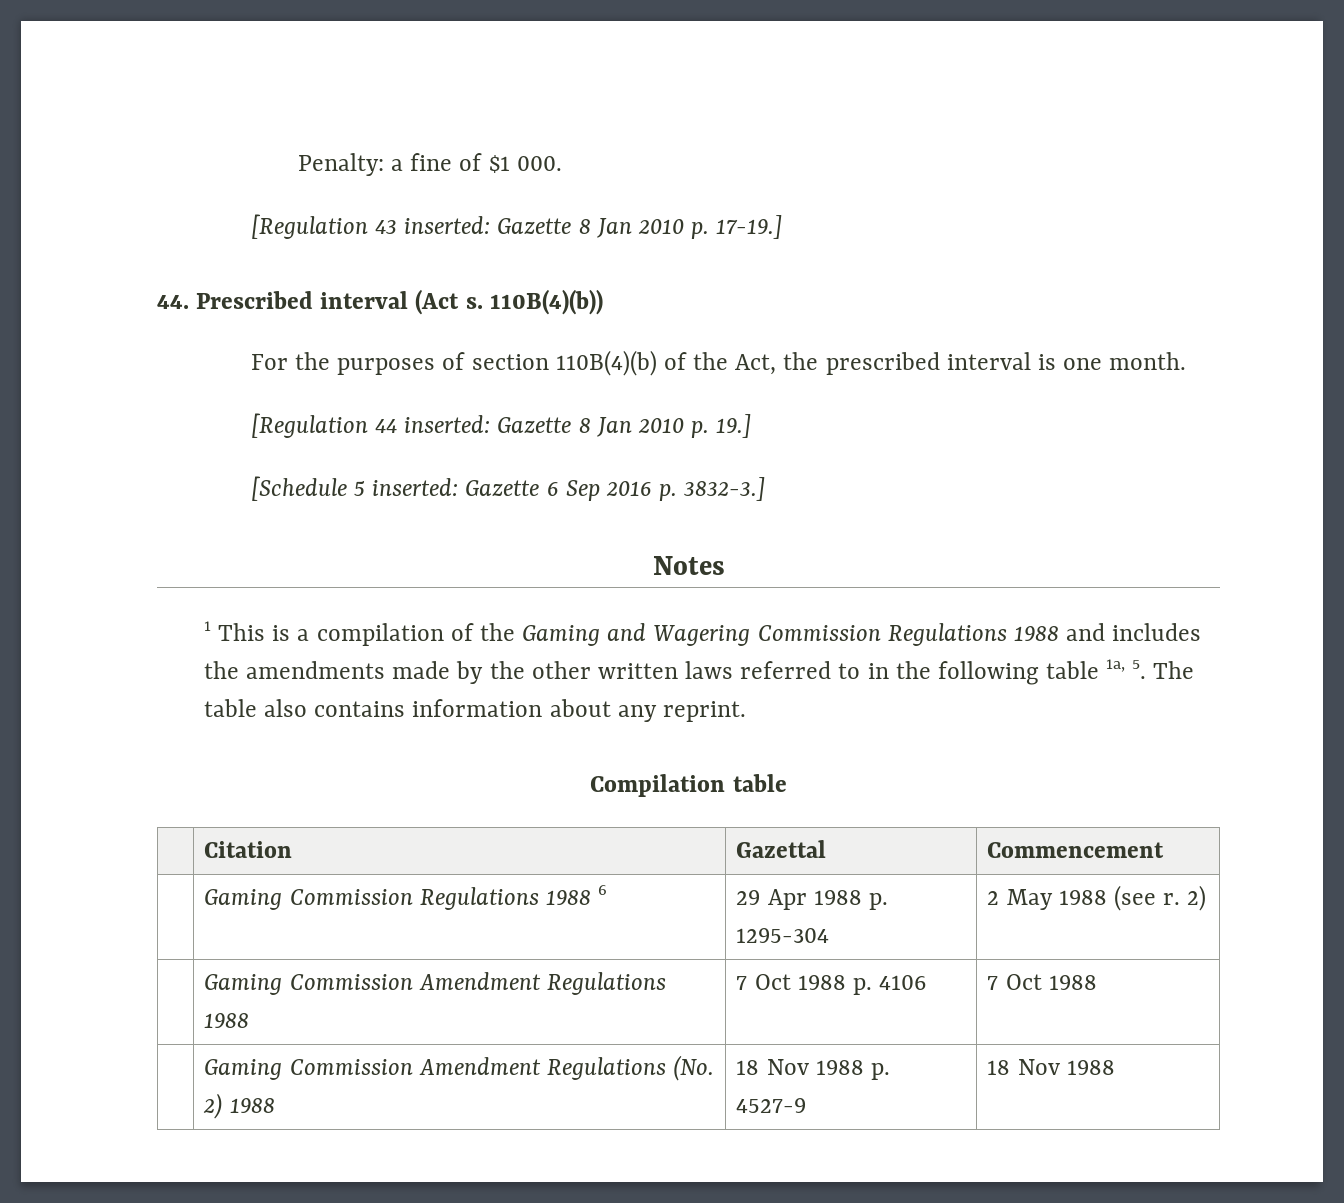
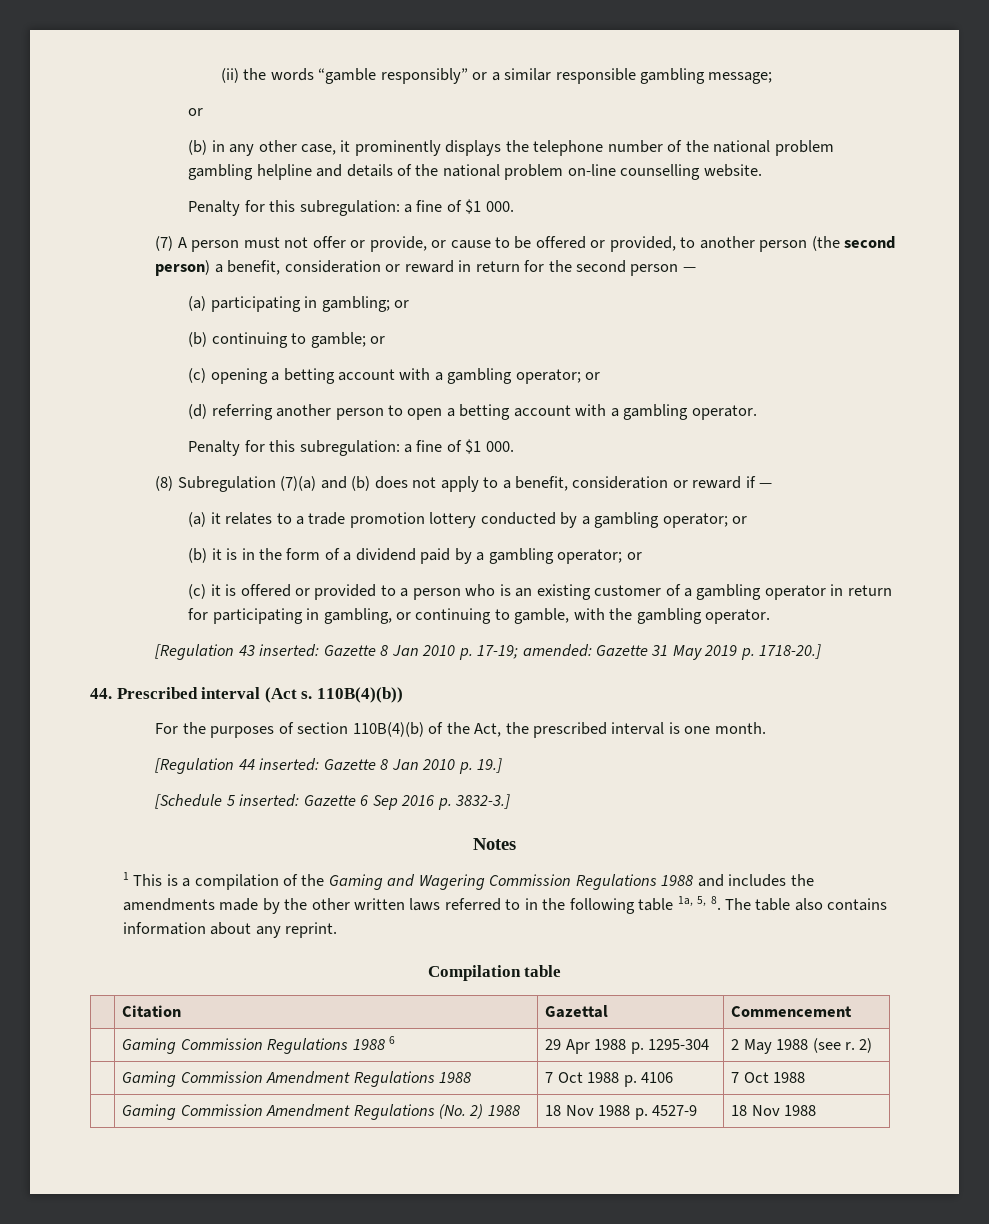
[298,153,562,176] Penalty: a fine of $1 000. -> [220,68,773,84] [188,108,204,116] [188,140,834,156] [188,164,762,180] [188,199,514,216] [155,236,896,252] [155,260,696,276] [188,296,409,312] [188,332,385,348] [188,368,601,384] [188,404,757,420] [188,439,514,456] [155,476,773,492] [188,512,748,528] [188,548,642,564] [188,584,892,600] [188,608,771,624] (ii) the words “gamble responsibly” or a similar responsible gambling message; // or // (b) in any other case, it prominently displays the telephone number of the national problem gambling helpline and details of the national problem on-line counselling website. // Penalty for this subregulation: a fine of $1 000. // (7) A person must not offer or provide, or cause to be offered or provided, to another person (the second person) a benefit, consideration or reward in return for the second person — // (a) participating in gambling; or // (b) continuing to gamble; or // (c) opening a betting account with a gambling operator; or // (d) referring another person to open a betting account with a gambling operator. // Penalty for this subregulation: a fine of $1 000. // (8) Subregulation (7)(a) and (b) does not apply to a benefit, consideration or reward if — // (a) it relates to a trade promotion lottery conducted by a gambling operator; or // (b) it is in the form of a dividend paid by a gambling operator; or // (c) it is offered or provided to a person who is an existing customer of a gambling operator in return for participating in gambling, or continuing to gamble, with the gambling operator.
[716,215,783,239] 17-19.] -> [477,644,822,660] 17-19; amended: Gazette 31 May 2019 p. 1718-20.]
[1132,660,1147,679] 5. -> [697,896,721,910] 5, 8.

